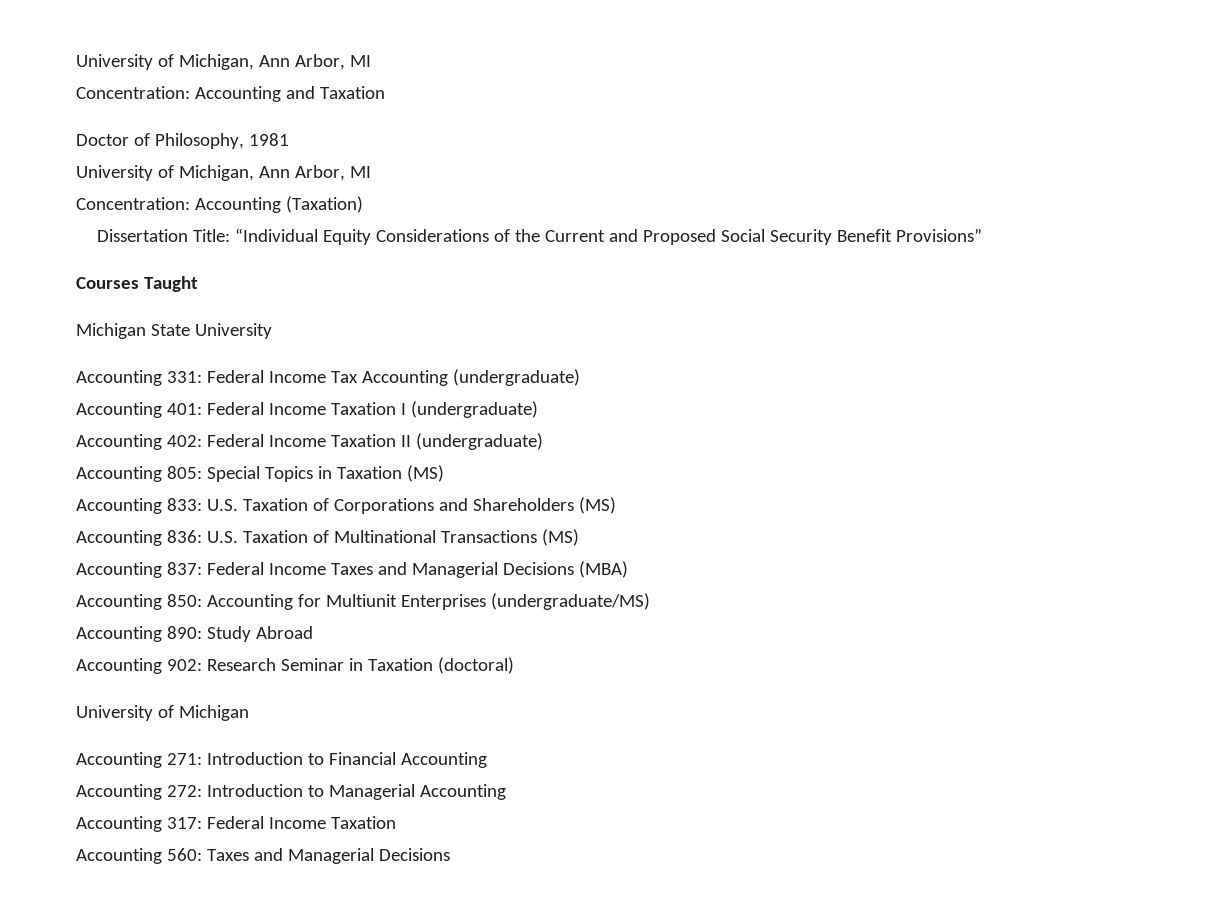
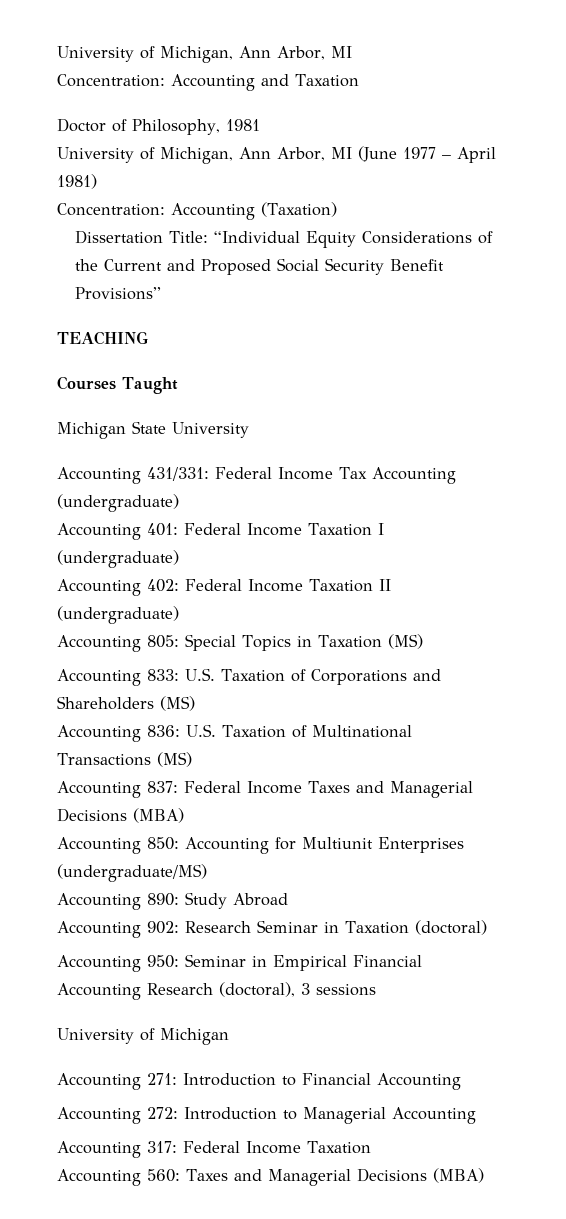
(371, 172) none -> [358,146,497,163] [57,174,97,189] (June 1977 – April 1981)
(983, 235) none -> [57,331,148,345] // TEACHING
[166,371,202,383] 331: -> [147,467,209,481] 431/331:
(514, 665) none -> [57,954,422,972] [57,982,376,1000] // Accounting 950: Seminar in Empirical Financial Accounting Research (doctoral), 3 sessions
(450, 854) none -> [432,1168,484,1183] (MBA)

